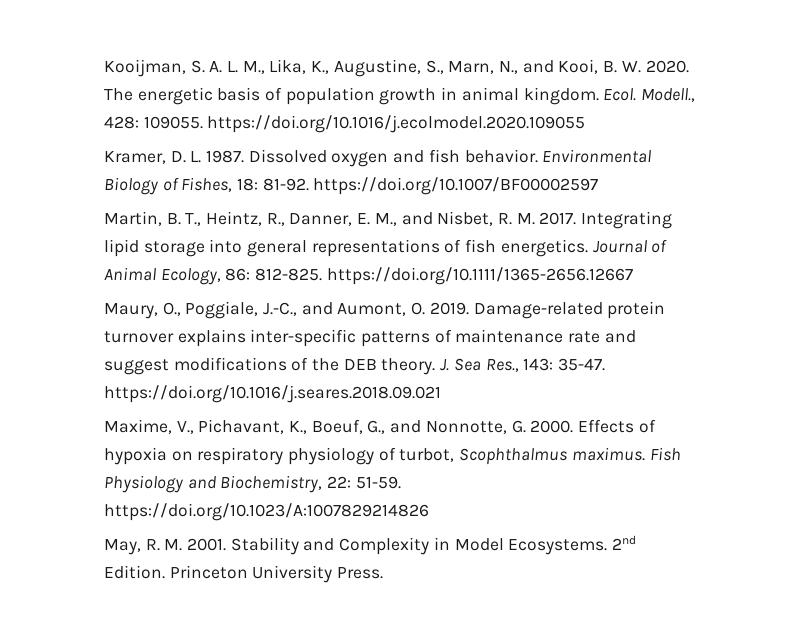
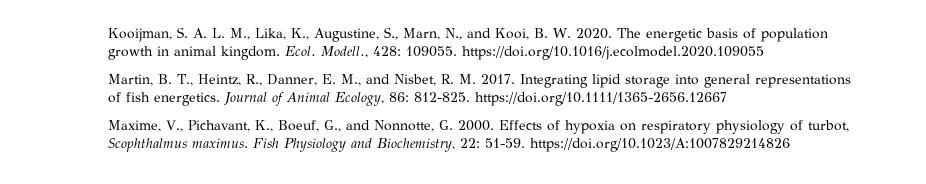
[103,149,652,167] [103,177,599,195] // Kramer, D. L. 1987. Dissolved oxygen and fish behavior. Environmental Biology of Fishes, 18: 81-92. https://doi.org/10.1007/BF00002597 -> (764, 53) none
[103,301,666,319] [103,329,636,347] [103,357,606,375] [103,385,441,403] // Maury, O., Poggiale, J.-C., and Aumont, O. 2019. Damage-related protein turnover explains inter-specific patterns of maintenance rate and suggest modifications of the DEB theory. J. Sea Res., 143: 35-47. https://doi.org/10.1016/j.seares.2018.09.021 -> (727, 99) none
[103,535,637,555] [103,565,383,583] // May, R. M. 2001. Stability and Complexity in Model Ecosystems. 2nd Edition. Princeton University Press. -> (790, 145) none

